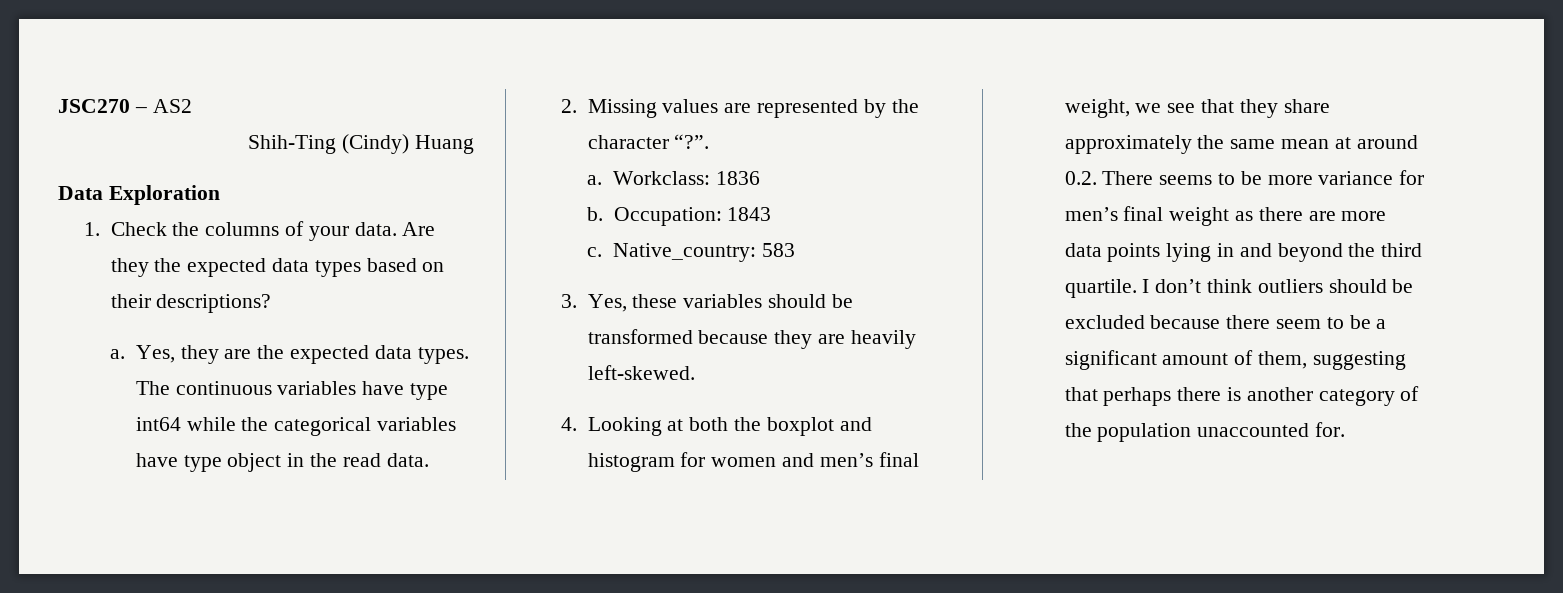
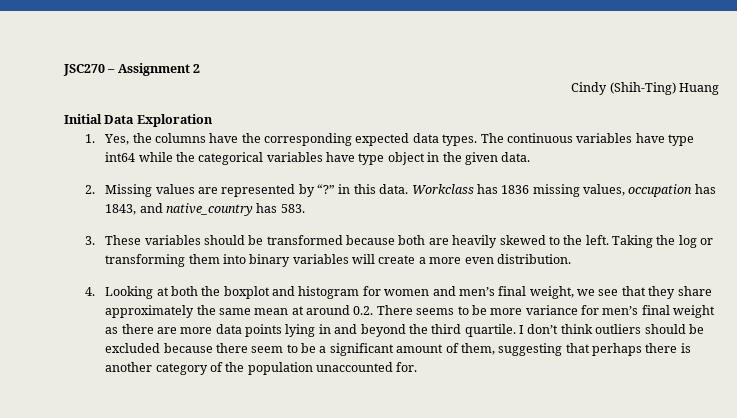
[152,99,192,113] [248,134,410,154] AS2 // Shih-Ting (Cindy) -> [117,63,201,76] [571,82,676,95] Assignment 2 // Cindy (Shih-Ting)
(474, 144) none -> [64,114,102,124] Initial
[110,222,167,236] Check -> [104,134,130,145] Yes,
[285,221,436,241] [110,258,445,277] [110,294,272,313] [109,345,285,364] of your data. Are they the expected data types based on their descriptions? // a. Yes, they are the -> [209,133,353,146] have the corresponding
[342,453,381,467] read -> [464,152,498,165] given
[891,99,919,113] [587,134,710,149] [586,171,760,185] [586,207,772,226] [586,243,795,262] [560,294,678,312] the character “?”. // a. Workclass: 1836 // b. Occupation: 1843 // c. Native_country: 583 // 3. Yes, these -> [317,184,716,197] [105,203,305,216] [84,235,142,245] “?” in this data. Workclass has 1836 missing values, occupation has 1843, and native_country has 583. // 3. These
[774,330,813,349] they -> [398,235,426,245] both
[587,365,695,380] left-skewed. -> [499,235,714,248] [105,254,571,267] skewed to the left. Taking the log or transforming them into binary variables will create a more even distribution.

